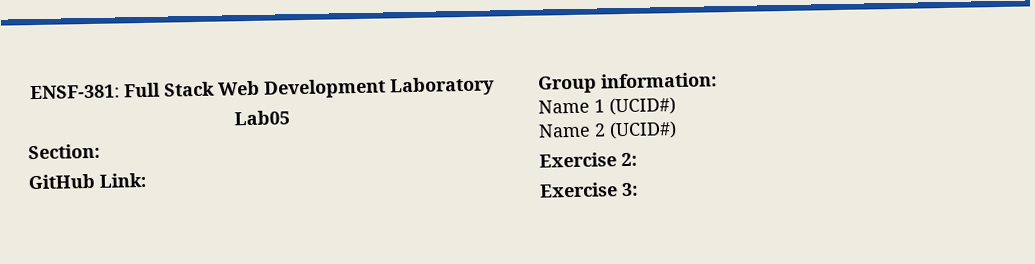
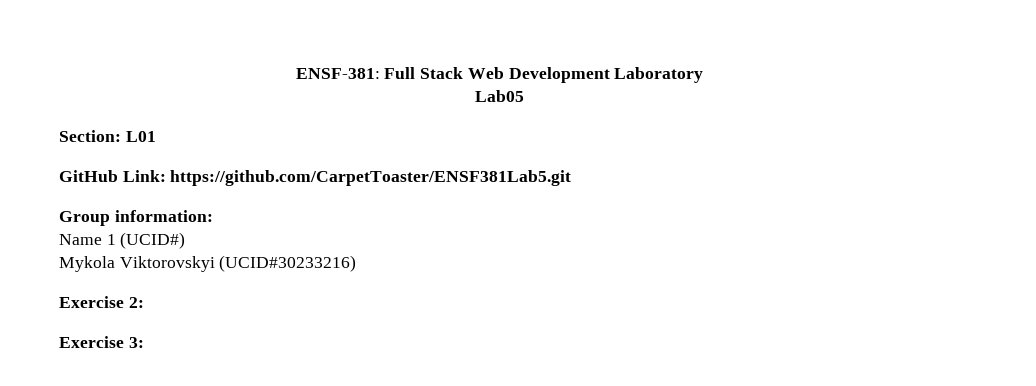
(100, 151) none -> [125,131,156,142] L01
(146, 180) none -> [170,170,572,186] https://github.com/CarpetToaster/ENSF381Lab5.git
[538,121,677,140] Name 2 (UCID#) -> [59,255,357,272] Mykola Viktorovskyi (UCID#30233216)

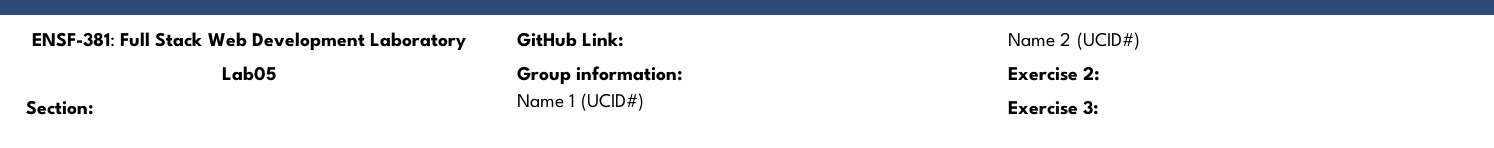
[125,131,156,142] L01 -> (94, 107) none
[170,170,572,186] https://github.com/CarpetToaster/ENSF381Lab5.git -> (625, 39) none
[59,255,357,272] Mykola Viktorovskyi (UCID#30233216) -> [1008,32,1140,50] Name 2 (UCID#)

